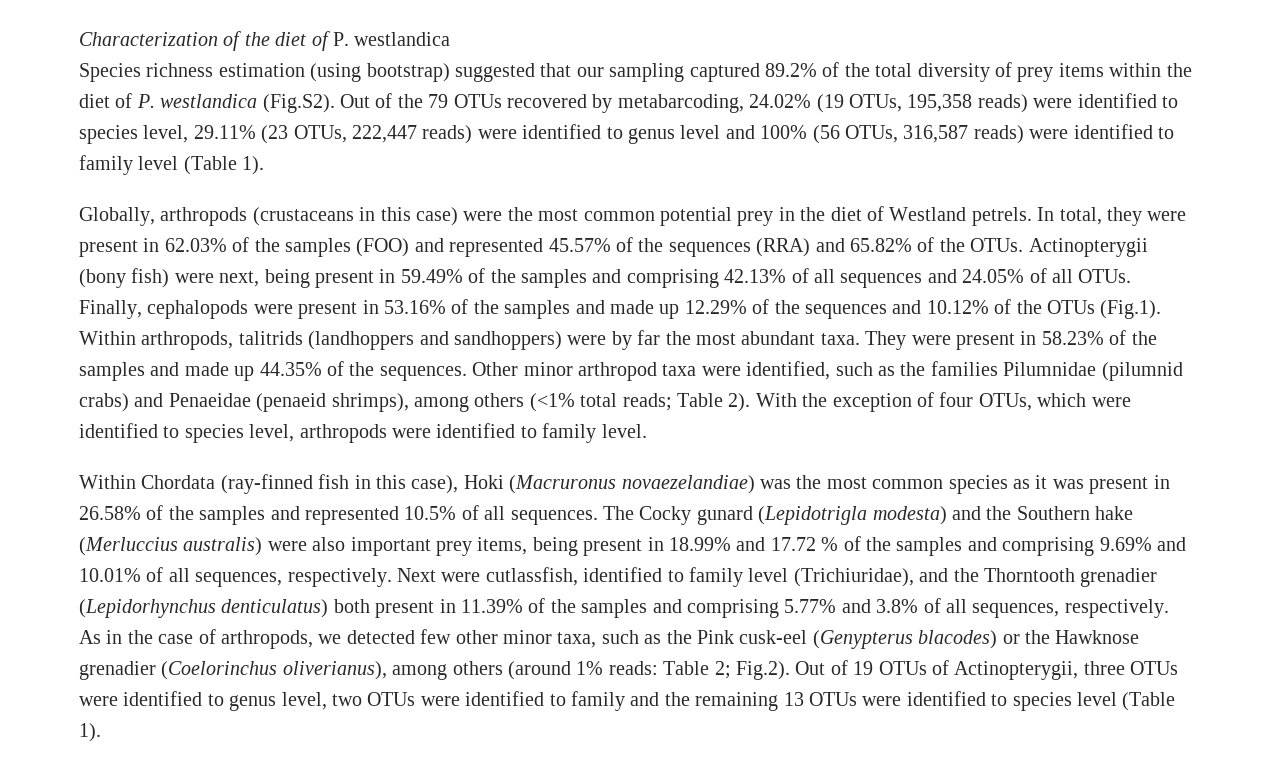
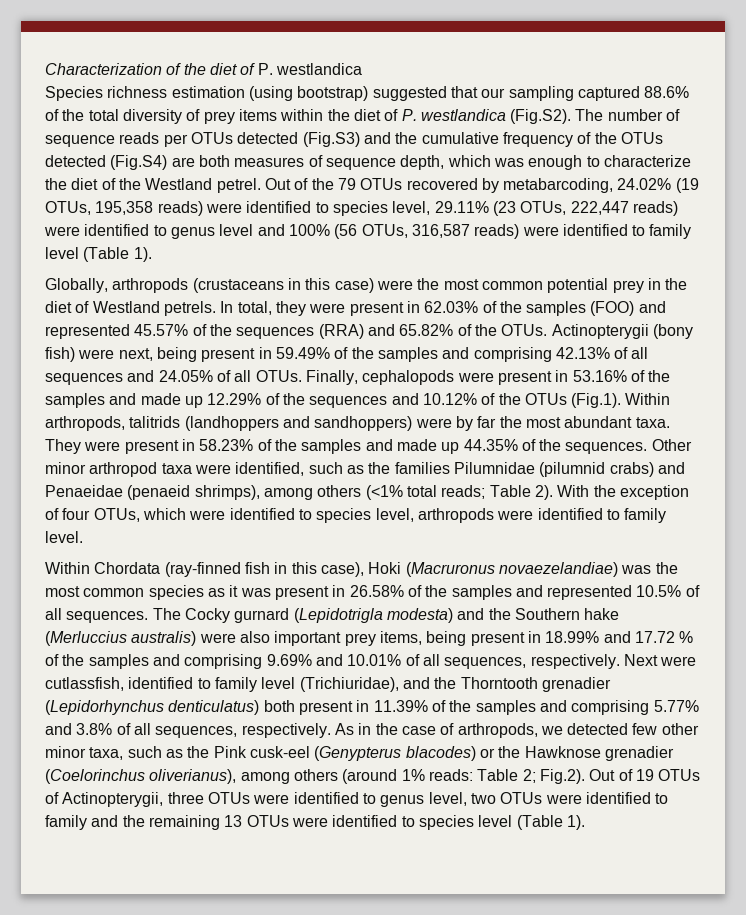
[764,63,817,77] 89.2% -> [644,86,690,98] 88.6%
(335, 103) none -> [575,109,681,121] [45,132,663,147] [45,155,691,170] [45,178,261,193] The number of sequence reads per OTUs detected (Fig.S3) and the cumulative frequency of the OTUs detected (Fig.S4) are both measures of sequence depth, which was enough to characterize the diet of the Westland petrel.
[696,506,753,525] gunard -> [234,608,290,623] gurnard

